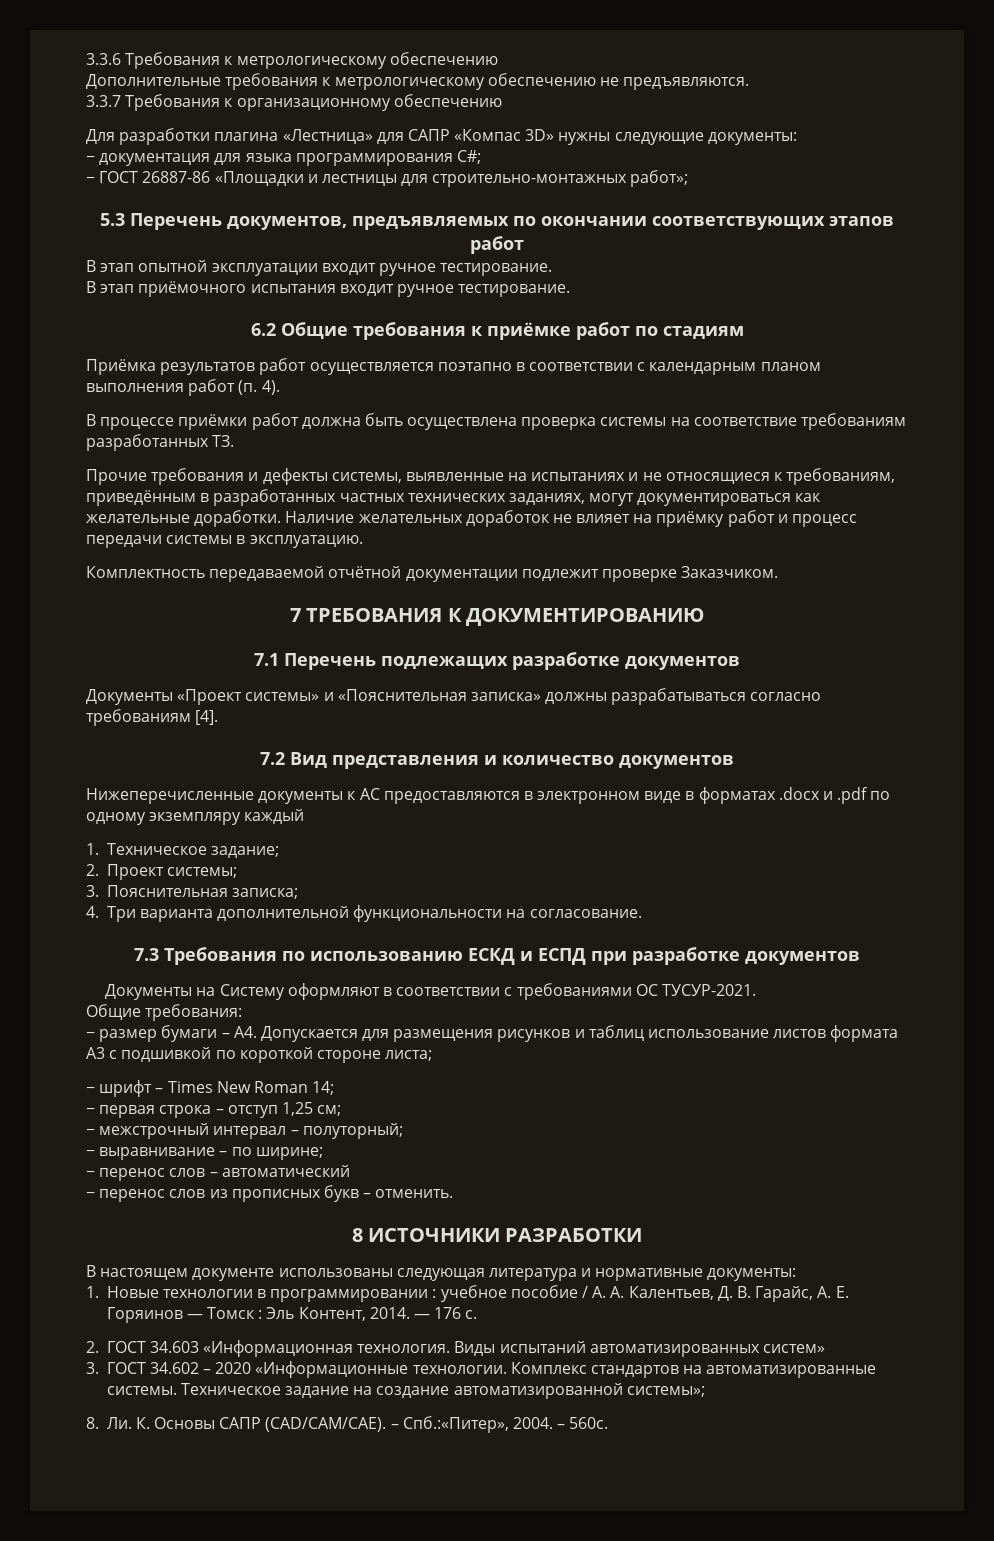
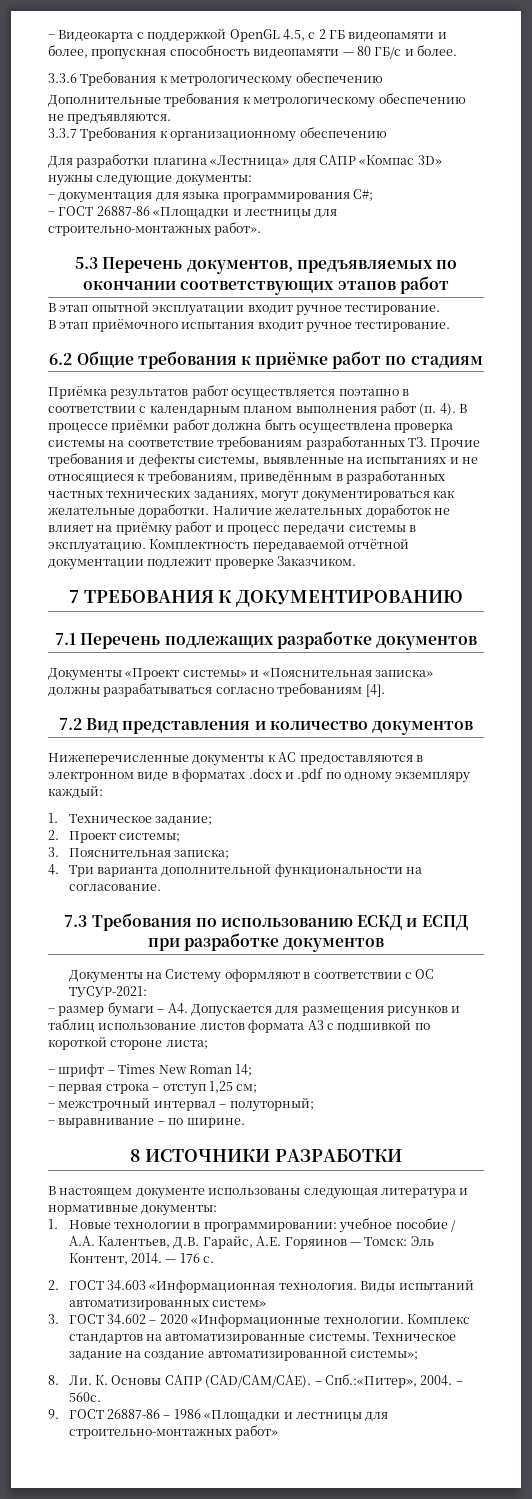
(86, 59) none -> [48,28,447,42] [48,45,457,60] − Видеокарта с поддержкой OpenGL 4.5, с 2 ГБ видеопамяти и более, пропускная способность видеопамяти — 80 ГБ/с и более. //
[630,170,689,187] работ»; -> [214,222,262,236] работ».
(280, 387) // -> (456, 409) none
(235, 441) // -> (427, 442) none
(363, 541) // -> (146, 547) none
[244,809,305,824] каждый -> [48,785,103,799] каждый:
[516,983,756,1000] [86,1004,243,1021] требованиями ОС ТУСУР-2021. // Общие требования: -> [415,969,435,979] [68,986,147,997] ОС ТУСУР-2021:
[255,1147,323,1160] [86,1165,350,1181] [86,1185,454,1202] ширине; // − перенос слов – автоматический // − перенос слов из прописных букв – отменить. -> [186,1118,245,1128] ширине.
[270,1289,437,1302] программировании : -> [203,1222,337,1232] программировании:
[592,1286,849,1302] [106,1307,263,1323] А. А. Калентьев, Д. В. Гарайс, А. Е. Горяинов — Томск : -> [68,1235,408,1249] А.А. Калентьев, Д.В. Гарайс, А.Е. Горяинов — Томск:
(609, 1423) none -> [48,1409,389,1422] [68,1425,279,1439] // 9. ГОСТ 26887-86 – 1986 «Площадки и лестницы для строительно-монтажных работ»

